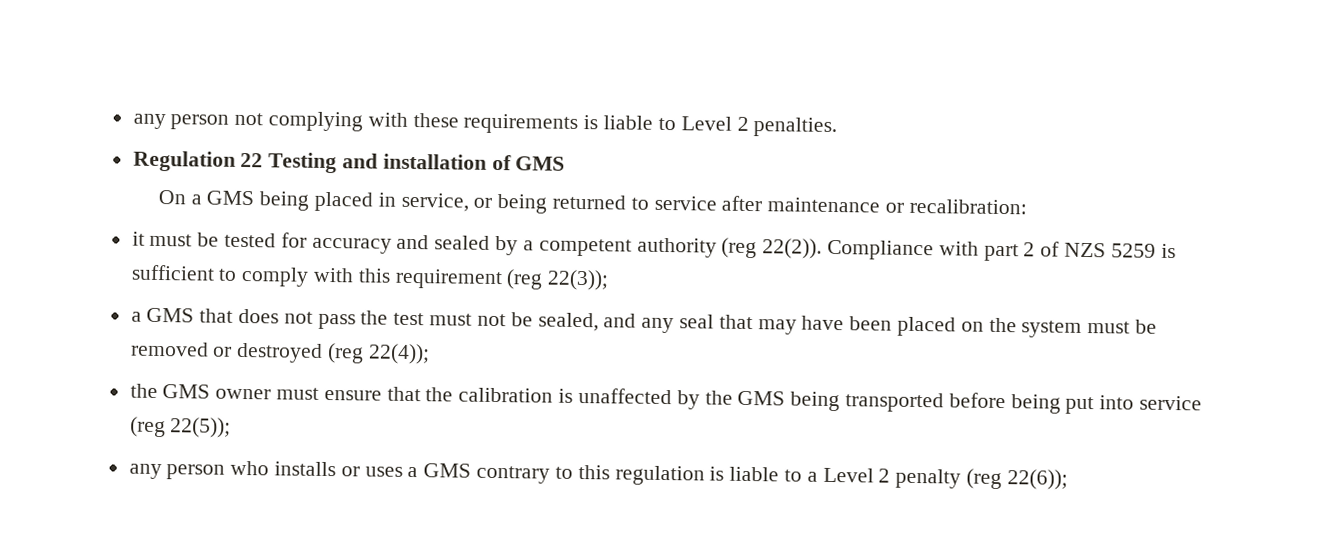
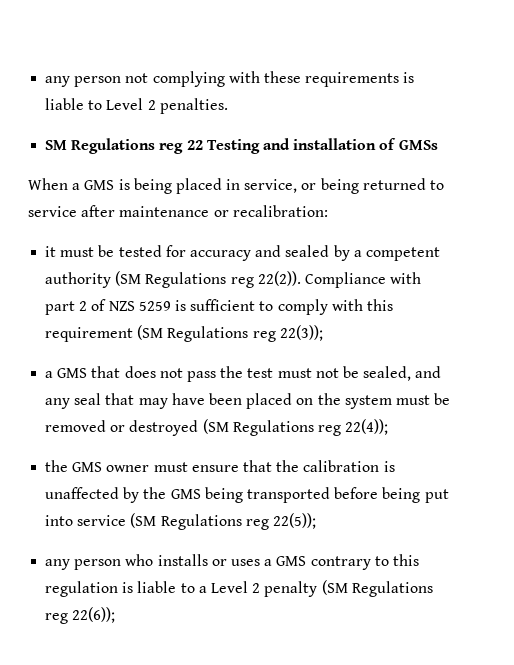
[132,150,236,172] Regulation -> [45,138,184,154] SM Regulations reg
[515,156,566,171] [157,189,255,206] GMS // On a GMS -> [398,140,438,150] [28,178,130,190] GMSs // When a GMS is
[721,237,758,259] (reg -> [115,271,254,288] (SM Regulations reg
[506,269,544,290] (reg -> [137,325,276,342] (SM Regulations reg
[327,343,365,364] (reg -> [202,419,341,436] (SM Regulations reg
[129,416,166,438] (reg -> [130,513,269,530] (SM Regulations reg
[965,468,1002,490] (reg -> [321,580,433,597] [45,613,69,624] (SM Regulations reg

